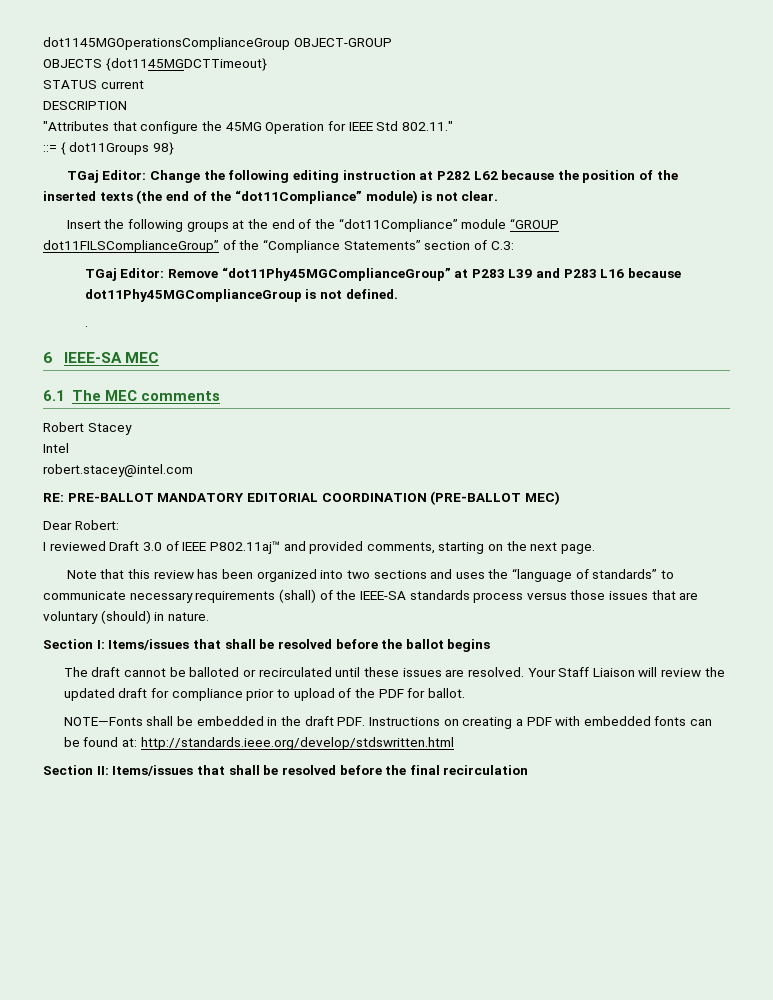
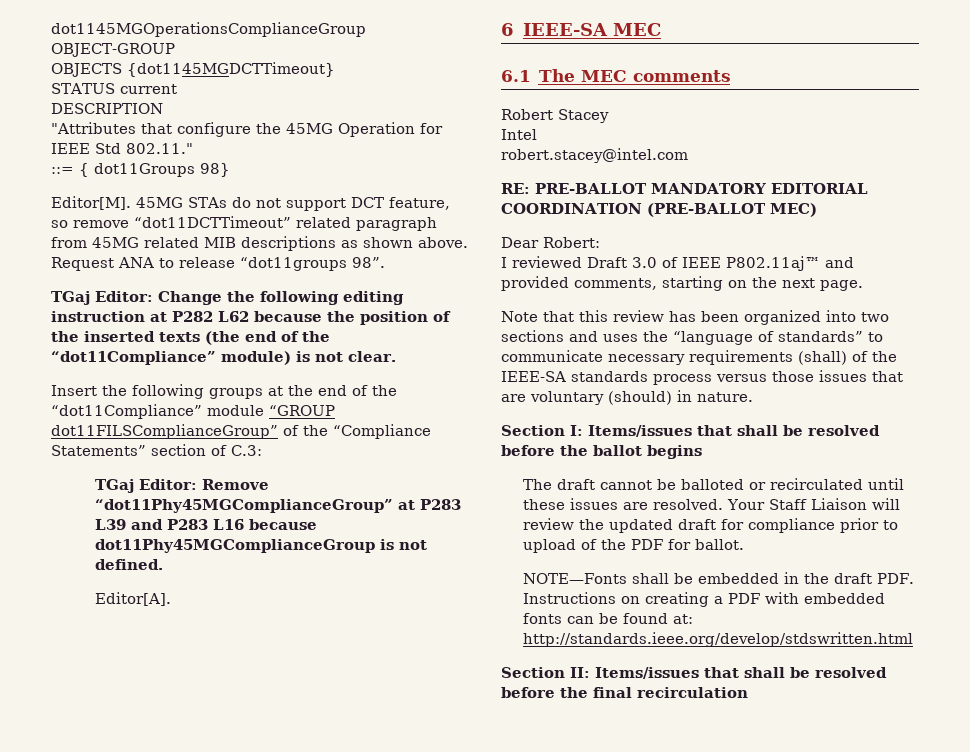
(174, 148) none -> [51,196,450,211] [51,216,437,231] [51,236,468,251] [51,257,385,271] // Editor[M]. 45MG STAs do not support DCT feature, so remove “dot11DCTTimeout” related paragraph from 45MG related MIB descriptions as shown above. Request ANA to release “dot11groups 98”.
[84,326,88,327] . -> [95,592,172,606] Editor[A].

